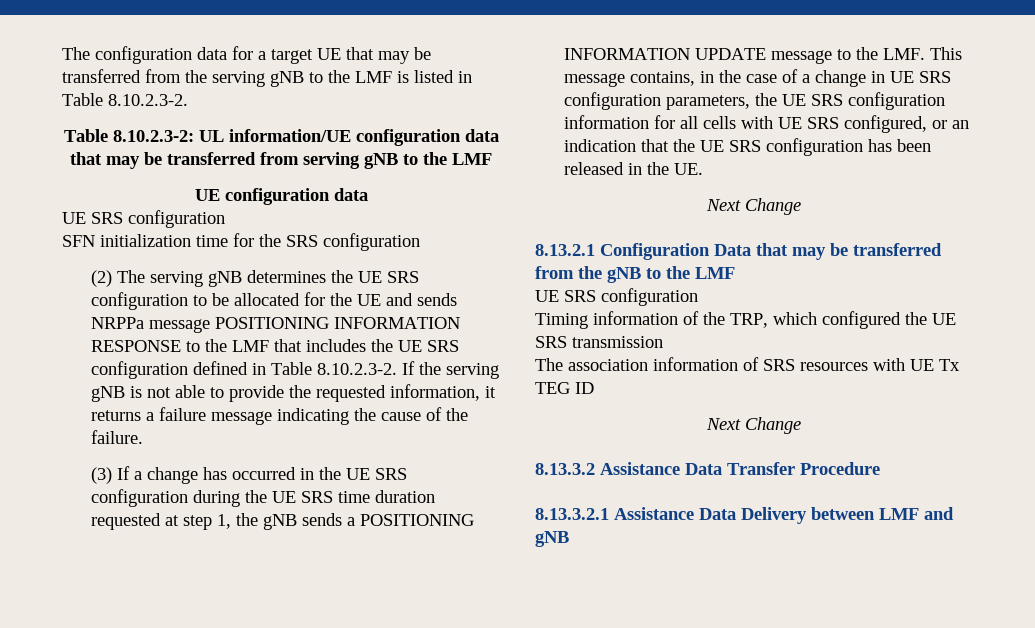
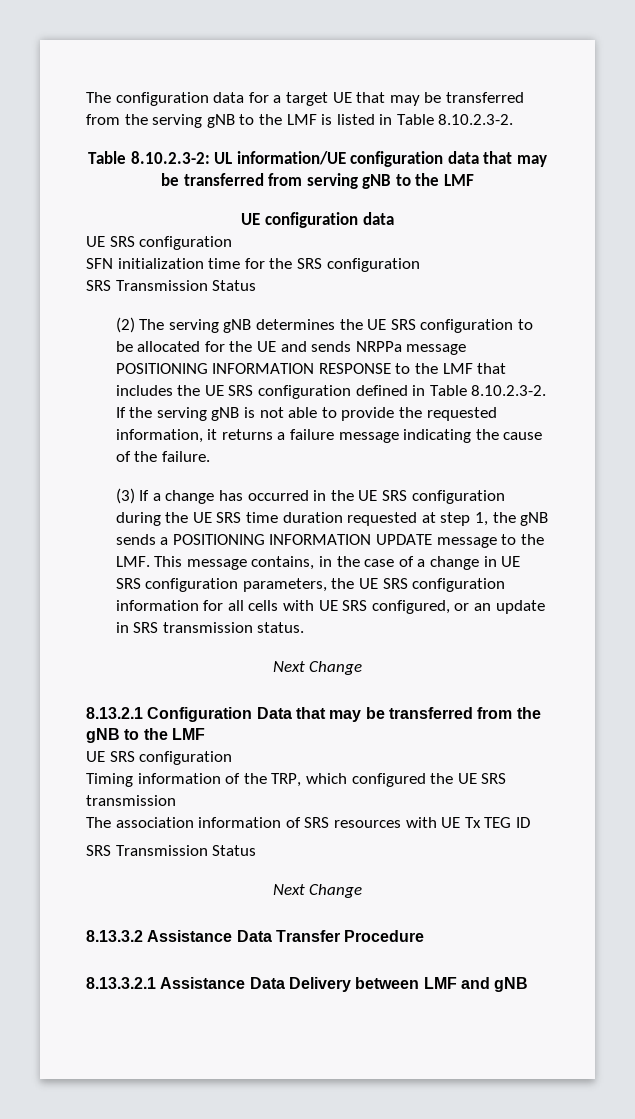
(420, 242) none -> [86,280,257,291] // SRS Transmission Status
[564,138,932,156] [564,162,704,175] indication that the UE SRS configuration has been released in the UE. -> [495,600,545,614] [115,622,305,633] update in SRS transmission status.
(594, 388) none -> [86,845,257,856] // SRS Transmission Status

